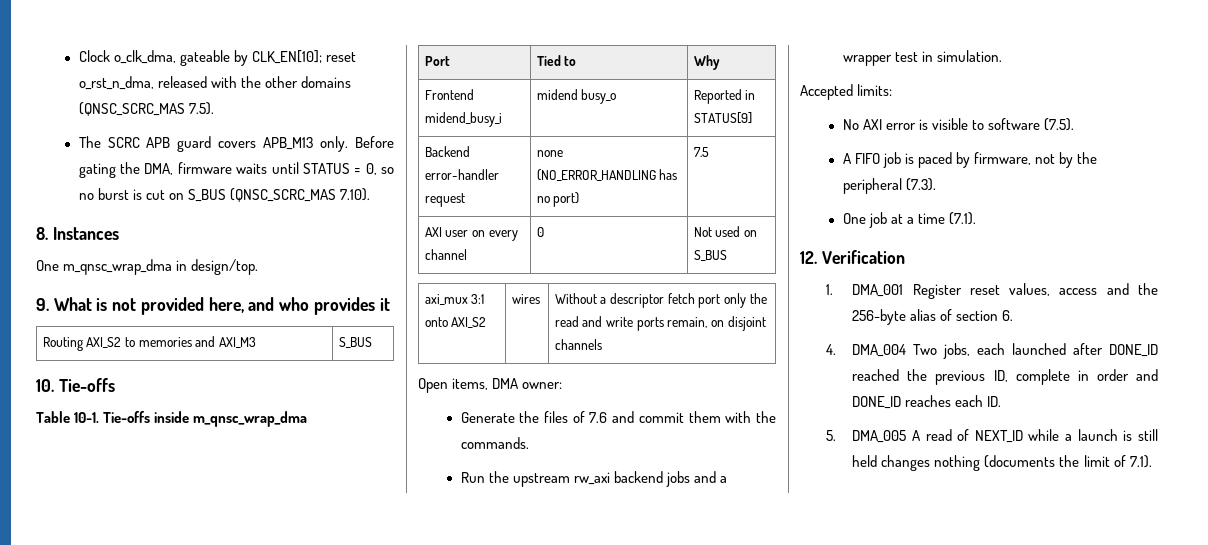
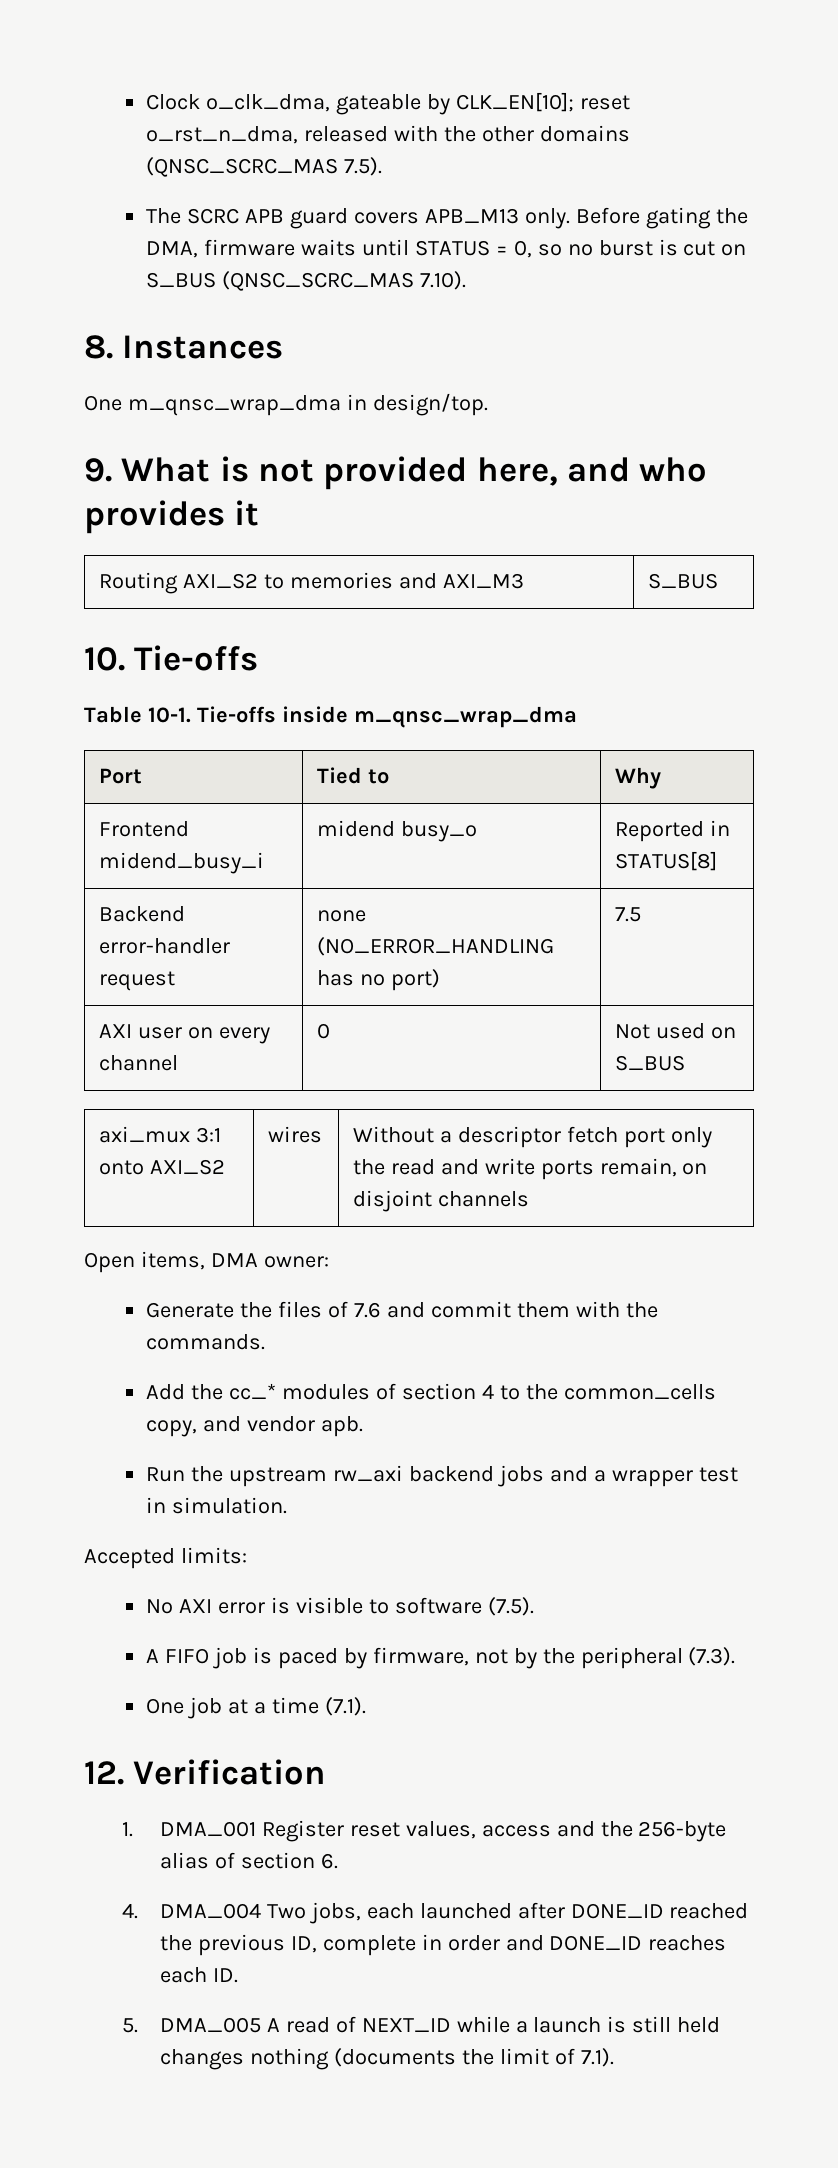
[693,112,752,124] STATUS[9] -> [614,851,717,871] STATUS[8]
(529, 443) none -> [146,1383,716,1400] [146,1416,363,1437] // Add the cc_* modules of section 4 to the common_cells copy, and vendor apb.

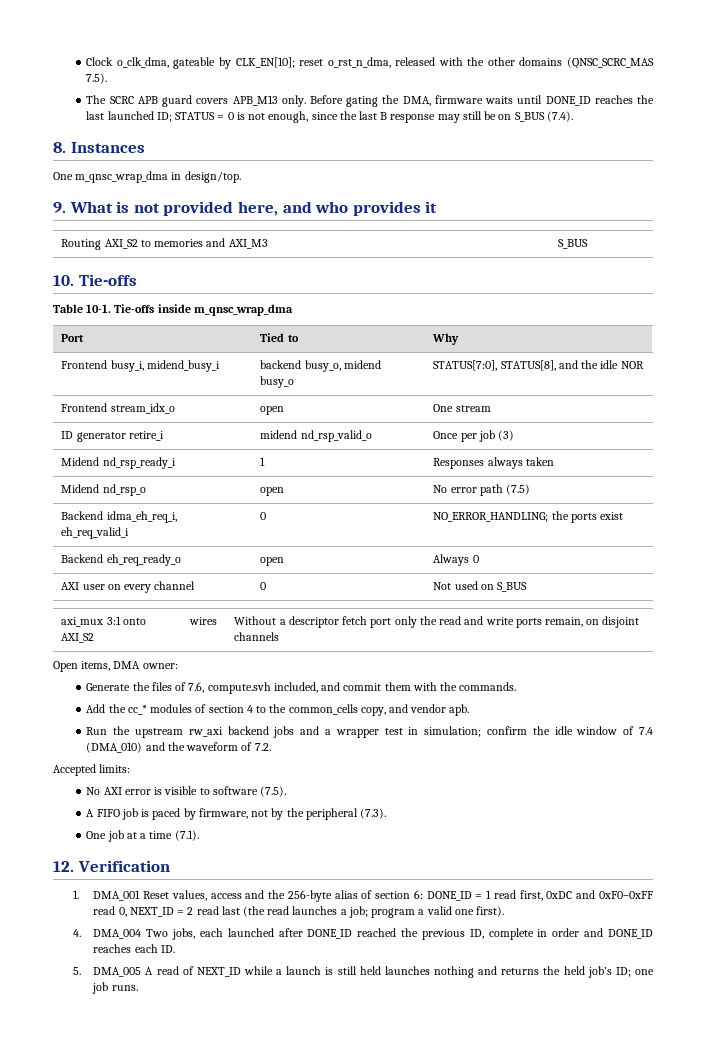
[414,239,747,258] [146,271,467,291] STATUS = 0, so no burst is cut on S_BUS (QNSC_SCRC_MAS 7.10). -> [545,95,654,106] [86,111,573,123] DONE_ID reaches the last launched ID; STATUS = 0 is not enough, since the last B response may still be on S_BUS (7.4).
(189, 829) none -> [110,360,144,372] busy_i,
(264, 863) none -> [260,360,341,372] backend busy_o,
[614,820,730,842] [614,851,717,871] [98,906,185,922] [98,938,230,954] [98,971,175,991] [316,910,366,922] [316,937,554,956] [316,969,440,991] [614,907,641,922] Reported in STATUS[8] // Backend error-handler request | none (NO_ERROR_HANDLING has no port) | 7.5 -> [433,360,644,371] [61,403,175,414] [260,406,285,415] [433,404,491,412] [61,431,164,442] [260,430,372,442] [433,430,515,442] [61,457,176,469] [260,457,266,466] [433,457,554,469] [61,484,146,496] [260,487,285,496] [433,484,531,496] [61,511,177,523] [61,527,130,539] [260,512,267,520] [433,511,624,523] [61,554,181,566] [260,557,285,566] [433,554,479,566] STATUS[7:0], STATUS[8], and the idle NOR // Frontend stream_idx_o | open | One stream // ID generator retire_i | midend nd_rsp_valid_o | Once per job (3) // Midend nd_rsp_ready_i | 1 | Responses always taken // Midend nd_rsp_o | open | No error path (7.5) // Backend idma_eh_req_i, eh_req_valid_i | 0 | NO_ERROR_HANDLING; the ports exist // Backend eh_req_ready_o | open | Always 0
[353,1302,381,1318] 7.6 -> [188,682,318,694] 7.6, compute.svh included,
[172,1497,288,1514] simulation. -> [424,726,653,737] [86,742,271,753] simulation; confirm the idle window of 7.4 (DMA_010) and the waveform of 7.2.
[261,1820,400,1842] Register reset -> [143,891,170,899] Reset
[320,1853,338,1869] 6. -> [413,890,653,901] [93,906,505,918] 6: DONE_ID = 1 read first, 0xDC and 0xF0–0xFF read 0, NEXT_ID = 2 read last (the read launches a job; program a valid one first).
[159,2048,614,2070] changes nothing (documents the limit of 7.1). -> [384,966,654,978] [92,982,138,994] launches nothing and returns the held job’s ID; one job runs.

